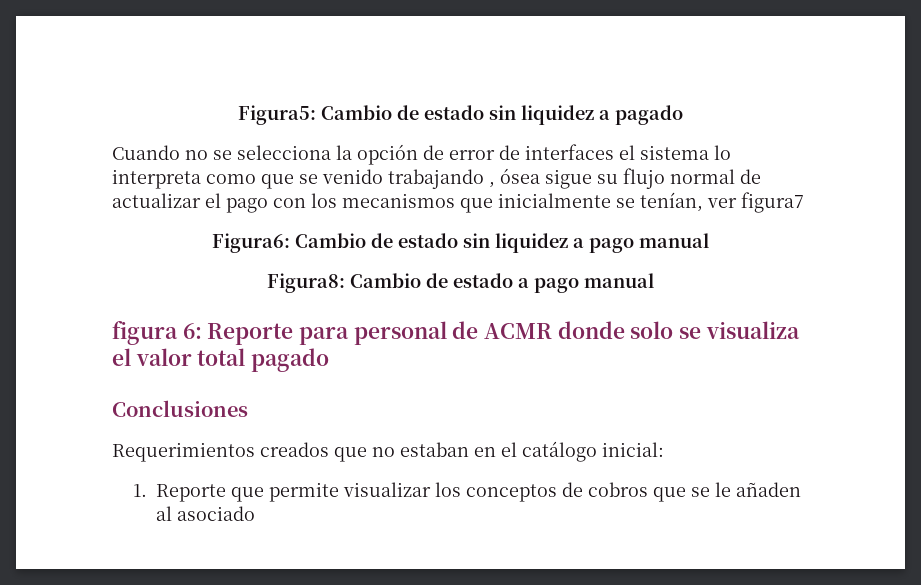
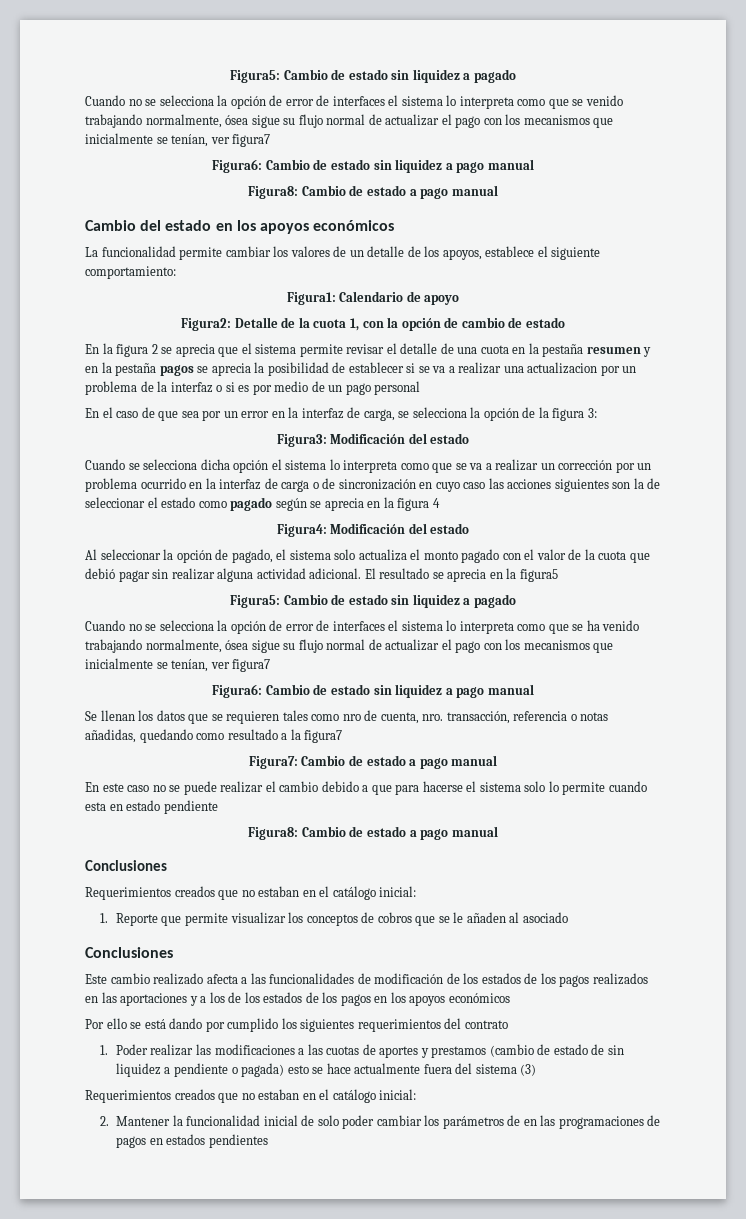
[489,182,495,188] , -> [145,114,222,128] normalmente,
[112,321,800,345] [112,348,330,372] figura 6: Reporte para personal de ACMR donde solo se visualiza el valor total pagado -> [85,220,395,234] [85,246,601,260] [85,266,176,279] [286,291,460,305] [181,317,565,331] [85,343,652,357] [85,362,637,376] [85,381,421,395] [85,407,597,421] [276,433,470,447] [85,459,652,473] [85,478,661,492] [85,497,440,511] [276,523,470,537] [85,549,650,563] [85,568,558,582] [230,594,516,608] [85,620,640,634] [85,639,614,653] [85,658,271,672] [212,684,534,698] [85,710,609,724] [85,729,343,743] [248,755,498,769] [85,781,647,795] [85,800,218,814] [248,826,498,840] Cambio del estado en los apoyos económicos // La funcionalidad permite cambiar los valores de un detalle de los apoyos, establece el siguiente comportamiento: // Figura1: Calendario de apoyo // Figura2: Detalle de la cuota 1, con la opción de cambio de estado // En la figura 2 se aprecia que el sistema permite revisar el detalle de una cuota en la pestaña resumen y en la pestaña pagos se aprecia la posibilidad de establecer si se va a realizar una actualizacion por un problema de la interfaz o si es por medio de un pago personal // En el caso de que sea por un error en la interfaz de carga, se selecciona la opción de la figura 3: // Figura3: Modificación del estado // Cuando se selecciona dicha opción el sistema lo interpreta como que se va a realizar un corrección por un problema ocurrido en la interfaz de carga o de sincronización en cuyo caso las acciones siguientes son la de seleccionar el estado como pagado según se aprecia en la figura 4 // Figura4: Modificación del estado // Al seleccionar la opción de pagado, el sistema solo actualiza el monto pagado con el valor de la cuota que debió pagar sin realizar alguna actividad adicional. El resultado se aprecia en la figura5 // Figura5: Cambio de estado sin liquidez a pagado // Cuando no se selecciona la opción de error de interfaces el sistema lo interpreta como que se ha venido trabajando normalmente, ósea sigue su flujo normal de actualizar el pago con los mecanismos que inicialmente se tenían, ver figura7 // Figura6: Cambio de estado sin liquidez a pago manual // Se llenan los datos que se requieren tales como nro de cuenta, nro. transacción, referencia o notas añadidas, quedando como resultado a la figura7 // Figura7: Cambio de estado a pago manual // En este caso no se puede realizar el cambio debido a que para hacerse el sistema solo lo permite cuando esta en estado pendiente // Figura8: Cambio de estado a pago manual
(255, 513) none -> [85,947,173,958] [85,973,648,987] [85,992,510,1006] [85,1018,508,1032] [100,1044,624,1058] [115,1063,537,1077] [85,1089,417,1103] [100,1115,661,1129] [115,1134,268,1148] // Conclusiones // Este cambio realizado afecta a las funcionalidades de modificación de los estados de los pagos realizados en las aportaciones y a los de los estados de los pagos en los apoyos económicos // Por ello se está dando por cumplido los siguientes requerimientos del contrato // 1. Poder realizar las modificaciones a las cuotas de aportes y prestamos (cambio de estado de sin liquidez a pendiente o pagada) esto se hace actualmente fuera del sistema (3) // Requerimientos creados que no estaban en el catálogo inicial: // 2. Mantener la funcionalidad inicial de solo poder cambiar los parámetros de en las programaciones de pagos en estados pendientes

